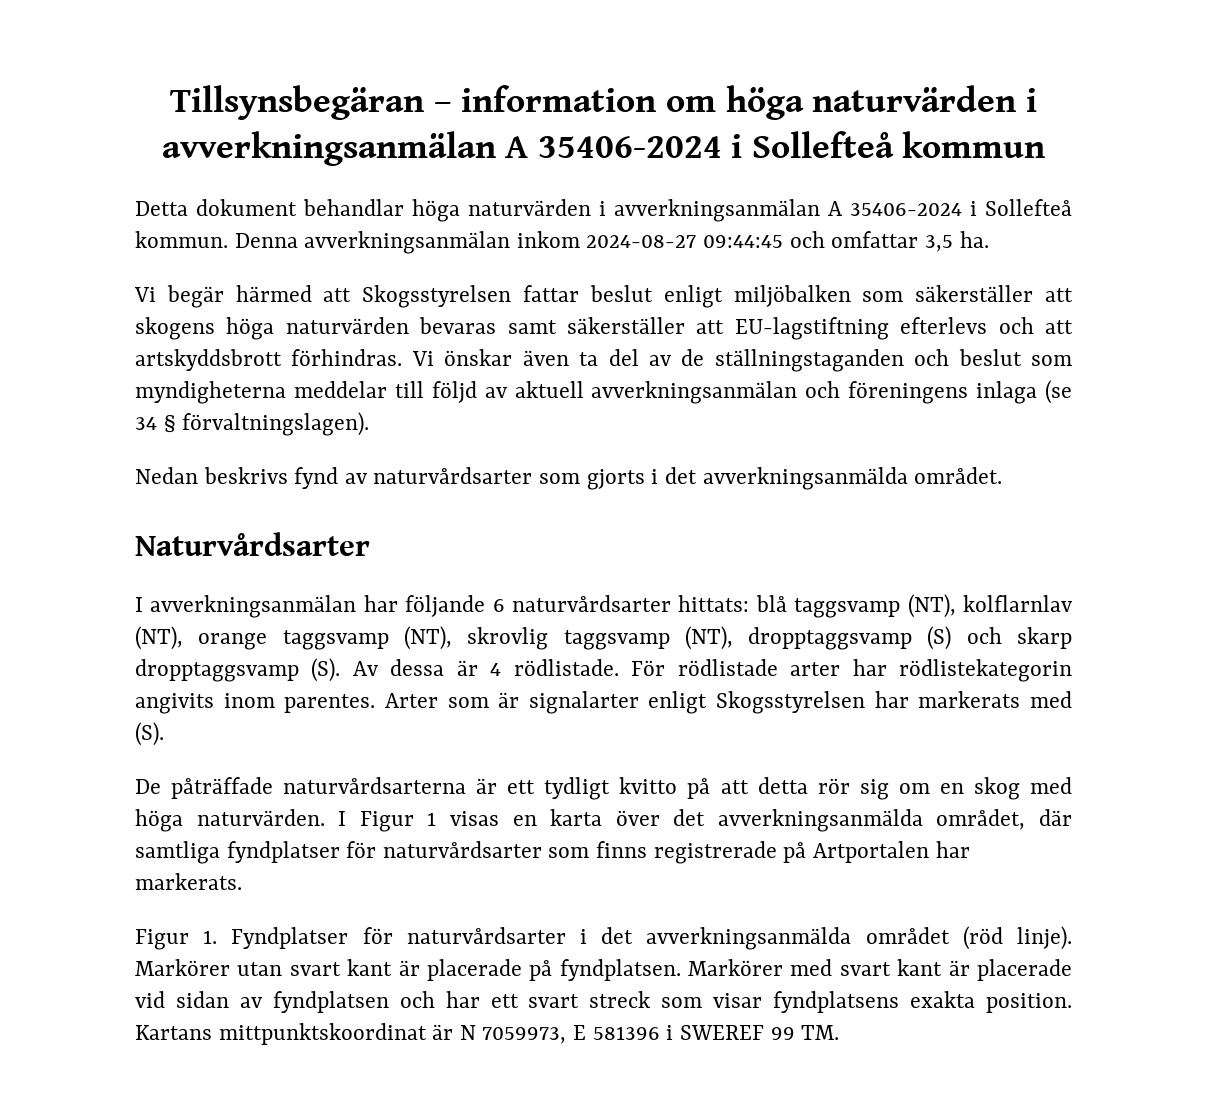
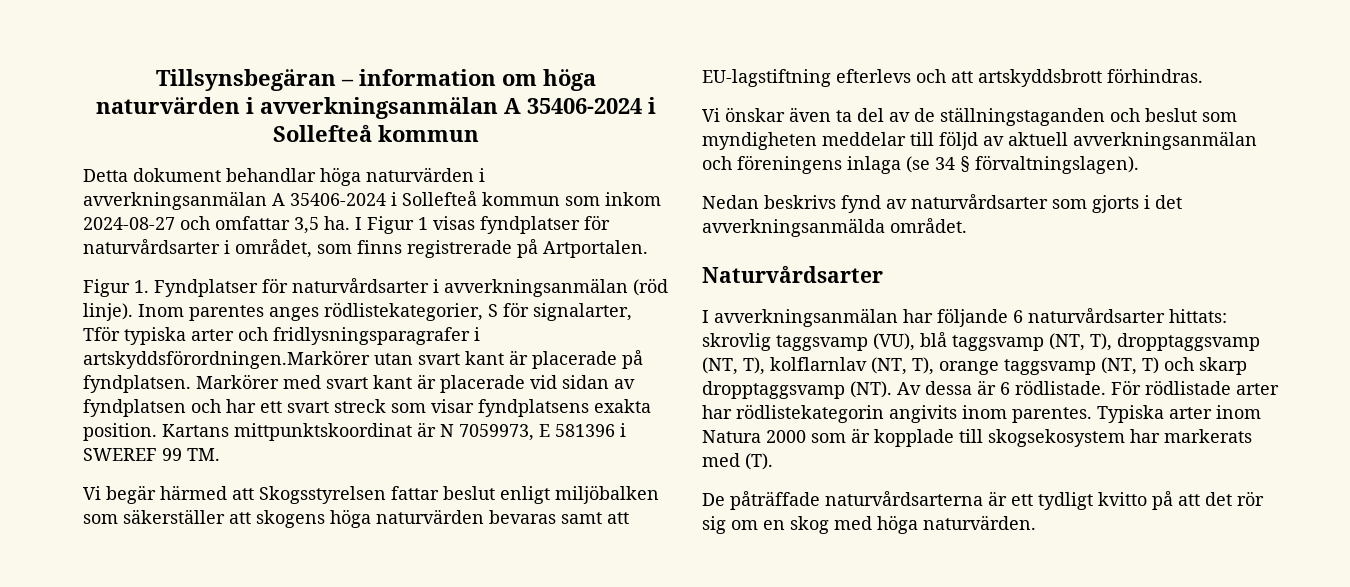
[135,231,511,254] kommun. Denna avverkningsanmälan -> [482,192,600,206] kommun som
[703,235,784,248] 09:44:45 -> (175, 223) none
[134,285,1074,308] [135,317,1073,340] [135,349,1072,372] [135,380,1072,404] [135,412,370,436] [135,467,1003,490] [135,532,370,556] [135,594,1073,618] [135,626,1072,650] [135,658,1072,682] [135,691,1072,714] [135,722,164,746] [135,777,1073,800] [135,809,1072,832] [135,841,220,864] // Vi begär härmed att Skogsstyrelsen fattar beslut enligt miljöbalken som säkerställer att skogens höga naturvärden bevaras samt säkerställer att EU-lagstiftning efterlevs och att artskyddsbrott förhindras. Vi önskar även ta del av de ställningstaganden och beslut som myndigheterna meddelar till följd av aktuell avverkningsanmälan och föreningens inlaga (se 34 § förvaltningslagen). // Nedan beskrivs fynd av naturvårdsarter som gjorts i det avverkningsanmälda området. // Naturvårdsarter // I avverkningsanmälan har följande 6 naturvårdsarter hittats: blå taggsvamp (NT), kolflarnlav (NT), orange taggsvamp (NT), skrovlig taggsvamp (NT), dropptaggsvamp (S) och skarp dropptaggsvamp (S). Av dessa är 4 rödlistade. För rödlistade arter har rödlistekategorin angivits inom parentes. Arter som är signalarter enligt Skogsstyrelsen har markerats med (S). // De påträffade naturvårdsarterna är ett tydligt kvitto på att detta rör sig om en skog med höga naturvärden. I Figur 1 visas en karta över det avverkningsanmälda området, där samtliga -> [355,216,475,234] I Figur 1 visas
(542, 849) none -> [224,239,312,258] i området,
[812,841,970,863] [135,873,242,890] Artportalen har markerats. -> [543,240,648,258] Artportalen.
[601,926,1072,950] [135,959,230,976] det avverkningsanmälda området (röd linje). Markörer -> [444,278,668,297] [83,302,632,321] [83,326,480,345] [83,350,370,369] avverkningsanmälan (röd linje). Inom parentes anges rödlistekategorier, S för signalarter, Tför typiska arter och fridlysningsparagrafer i artskyddsförordningen.Markörer
(840, 1032) none -> [83,485,659,504] [83,509,629,528] [702,68,1203,87] [702,107,1237,126] [702,131,1257,150] [702,155,1139,174] [702,194,1182,213] [702,218,967,237] [702,265,883,283] [702,308,1227,327] [702,332,1260,351] [702,357,1247,375] [702,380,1279,399] [702,404,1261,423] [702,428,1252,447] [702,453,773,470] [702,491,1264,510] [702,515,1036,534] // Vi begär härmed att Skogsstyrelsen fattar beslut enligt miljöbalken som säkerställer att skogens höga naturvärden bevaras samt att EU-lagstiftning efterlevs och att artskyddsbrott förhindras. // Vi önskar även ta del av de ställningstaganden och beslut som myndigheten meddelar till följd av aktuell avverkningsanmälan och föreningens inlaga (se 34 § förvaltningslagen). // Nedan beskrivs fynd av naturvårdsarter som gjorts i det avverkningsanmälda området. // Naturvårdsarter // I avverkningsanmälan har följande 6 naturvårdsarter hittats: skrovlig taggsvamp (VU), blå taggsvamp (NT, T), dropptaggsvamp (NT, T), kolflarnlav (NT, T), orange taggsvamp (NT, T) och skarp dropptaggsvamp (NT). Av dessa är 6 rödlistade. För rödlistade arter har rödlistekategorin angivits inom parentes. Typiska arter inom Natura 2000 som är kopplade till skogsekosystem har markerats med (T). // De påträffade naturvårdsarterna är ett tydligt kvitto på att det rör sig om en skog med höga naturvärden.

